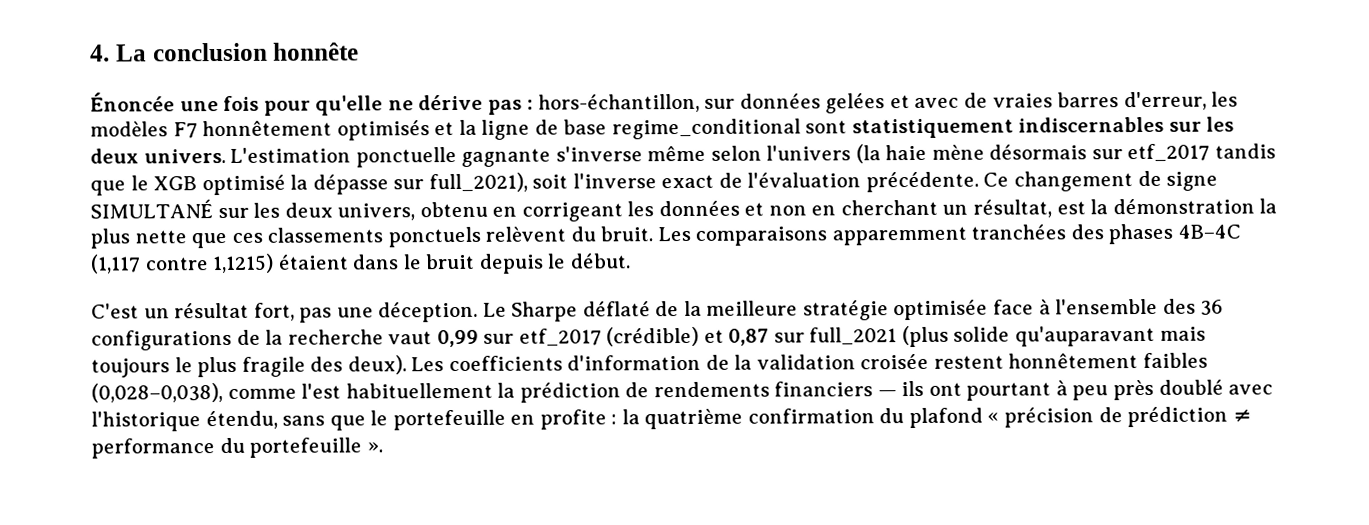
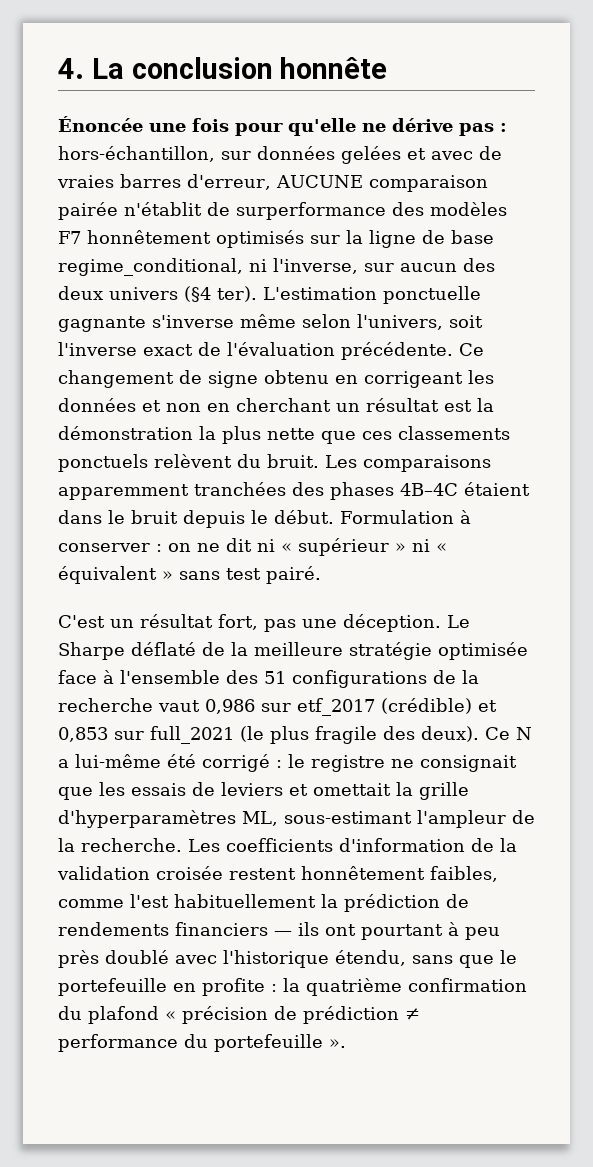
[1211,91,1239,107] les -> [275,175,488,192] [58,202,424,220] AUCUNE comparaison pairée n'établit de surperformance des
[434,122,455,136] et -> [310,235,340,244] sur
[611,116,1235,140] [90,148,226,164] regime_conditional sont statistiquement indiscernables sur les deux univers. -> [58,258,495,276] [58,286,257,302] regime_conditional, ni l'inverse, sur aucun des deux univers (§4 ter).
[766,143,1277,164] [90,172,528,196] l'univers (la haie mène désormais sur etf_2017 tandis que le XGB optimisé la dépasse sur full_2021), -> [357,314,443,330] l'univers,
[90,199,416,221] SIMULTANÉ sur les deux univers, -> (258, 379) none
[972,199,1052,218] résultat, -> [366,398,439,412] résultat
[90,253,275,274] (1,117 contre 1,1215) -> (458, 489) none
(631, 261) none -> [340,510,471,524] [58,538,447,556] [58,566,321,584] Formulation à conserver : on ne dit ni « supérieur » ni « équivalent » sans test pairé.
[1200,299,1224,316] 36 -> [264,671,286,684] 51
[436,329,479,348] 0,99 -> [205,699,255,714] 0,986
[728,328,770,346] 0,87 -> [58,727,108,742] 0,853
[901,325,1206,348] [91,355,407,378] (plus solide qu'auparavant mais toujours le plus fragile des deux). -> [240,726,532,744] [58,754,517,772] [58,782,469,800] [58,810,535,828] [58,838,182,852] (le plus fragile des deux). Ce N a lui-même été corrigé : le registre ne consignait que les essais de leviers et omettait la grille d'hyperparamètres ML, sous-estimant l'ampleur de la recherche.
[1143,352,1209,368] [91,383,223,403] faibles (0,028–0,038), -> [430,866,498,882] faibles,

